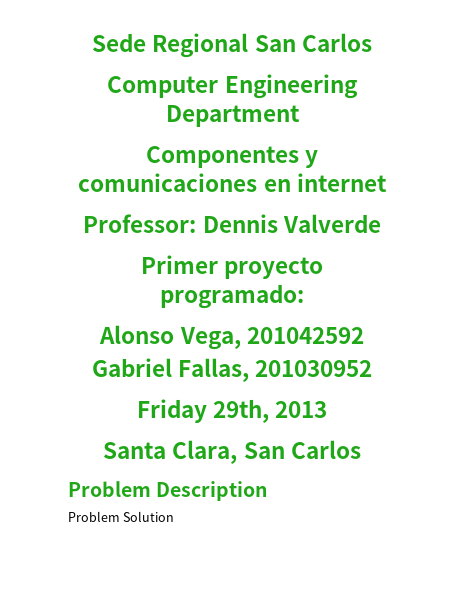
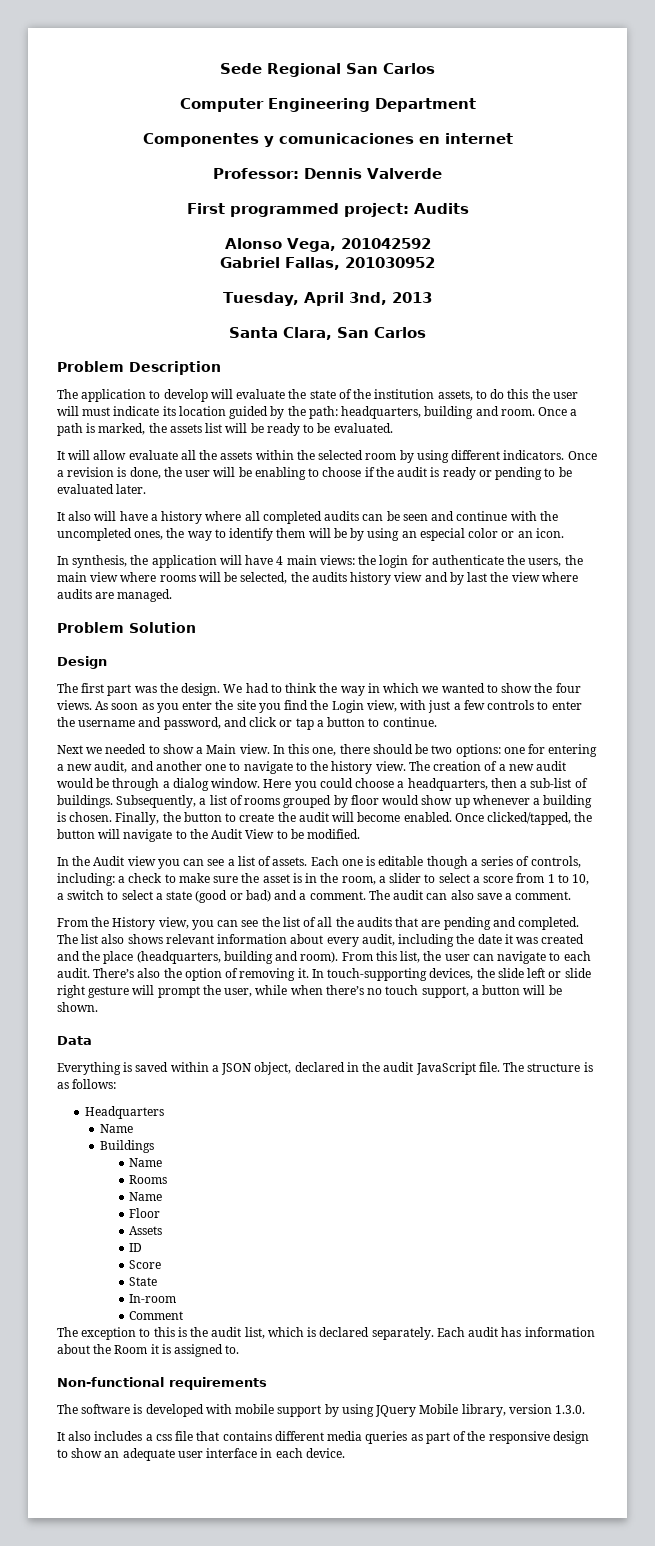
[140,255,324,279] [160,284,304,309] Primer proyecto programado: -> [186,203,469,217] First programmed project: Audits
[136,399,269,423] Friday 29th, -> [222,292,388,306] Tuesday, April 3nd,
[68,511,175,522] Problem Solution -> [57,389,578,402] [57,406,578,419] [57,423,393,436] [57,450,597,463] [57,467,572,480] [57,484,147,494] [57,511,558,524] [57,528,564,541] [57,555,583,568] [57,572,578,585] [57,589,173,602] [57,622,196,633] [57,656,107,669] [57,683,581,696] [57,700,582,713] [57,717,437,730] [57,744,598,757] [57,761,567,774] [57,778,588,791] [57,795,593,808] [57,812,593,825] [57,829,361,842] [57,856,581,869] [57,873,590,886] [57,890,572,903] [57,917,580,930] [57,934,585,947] [57,951,591,964] [57,968,591,981] [57,985,562,998] [57,1002,98,1012] [57,1036,92,1045] [57,1062,593,1075] [57,1079,117,1089] [84,1106,164,1119] [99,1124,133,1133] [99,1140,154,1153] [129,1158,163,1167] [129,1175,168,1184] [129,1192,163,1201] [129,1208,161,1218] [129,1226,163,1235] [129,1243,143,1252] [129,1260,162,1269] [129,1277,158,1286] [129,1294,177,1303] [129,1311,184,1320] [57,1327,595,1340] [57,1344,240,1357] [57,1377,267,1390] [57,1404,586,1417] [57,1431,589,1444] [57,1448,345,1461] The application to develop will evaluate the state of the institution assets, to do this the user will must indicate its location guided by the path: headquarters, building and room. Once a path is marked, the assets list will be ready to be evaluated. // It will allow evaluate all the assets within the selected room by using different indicators. Once a revision is done, the user will be enabling to choose if the audit is ready or pending to be evaluated later. // It also will have a history where all completed audits can be seen and continue with the uncompleted ones, the way to identify them will be by using an especial color or an icon. // In synthesis, the application will have 4 main views: the login for authenticate the users, the main view where rooms will be selected, the audits history view and by last the view where audits are managed. // Problem Solution // Design // The first part was the design. We had to think the way in which we wanted to show the four views. As soon as you enter the site you find the Login view, with just a few controls to enter the username and password, and click or tap a button to continue. // Next we needed to show a Main view. In this one, there should be two options: one for entering a new audit, and another one to navigate to the history view. The creation of a new audit would be through a dialog window. Here you could choose a headquarters, then a sub-list of buildings. Subsequently, a list of rooms grouped by floor would show up whenever a building is chosen. Finally, the button to create the audit will become enabled. Once clicked/tapped, the button will navigate to the Audit View to be modified. // In the Audit view you can see a list of assets. Each one is editable though a series of controls, including: a check to make sure the asset is in the room, a slider to select a score from 1 to 10, a switch to select a state (good or bad) and a comment. The audit can also save a comment. // From the History view, you can see the list of all the audits that are pending and completed. The list also shows relevant information about every audit, including the date it was created and the place (headquarters, building and room). From this list, the user can navigate to each audit. There’s also the option of removing it. In touch-supporting devices, the slide left or slide right gesture will prompt the user, while when there’s no touch support, a button will be shown. // Data // Everything is saved within a JSON object, declared in the audit JavaScript file. The structure is as follows: // Headquarters // Name // Buildings // Name // Rooms // Name // Floor // Assets // ID // Score // State // In-room // Comment // The exception to this is the audit list, which is declared separately. Each audit has information about the Room it is assigned to. // Non-functional requirements // The software is developed with mobile support by using JQuery Mobile library, version 1.3.0. // It also includes a css file that contains different media queries as part of the responsive design to show an adequate user interface in each device.

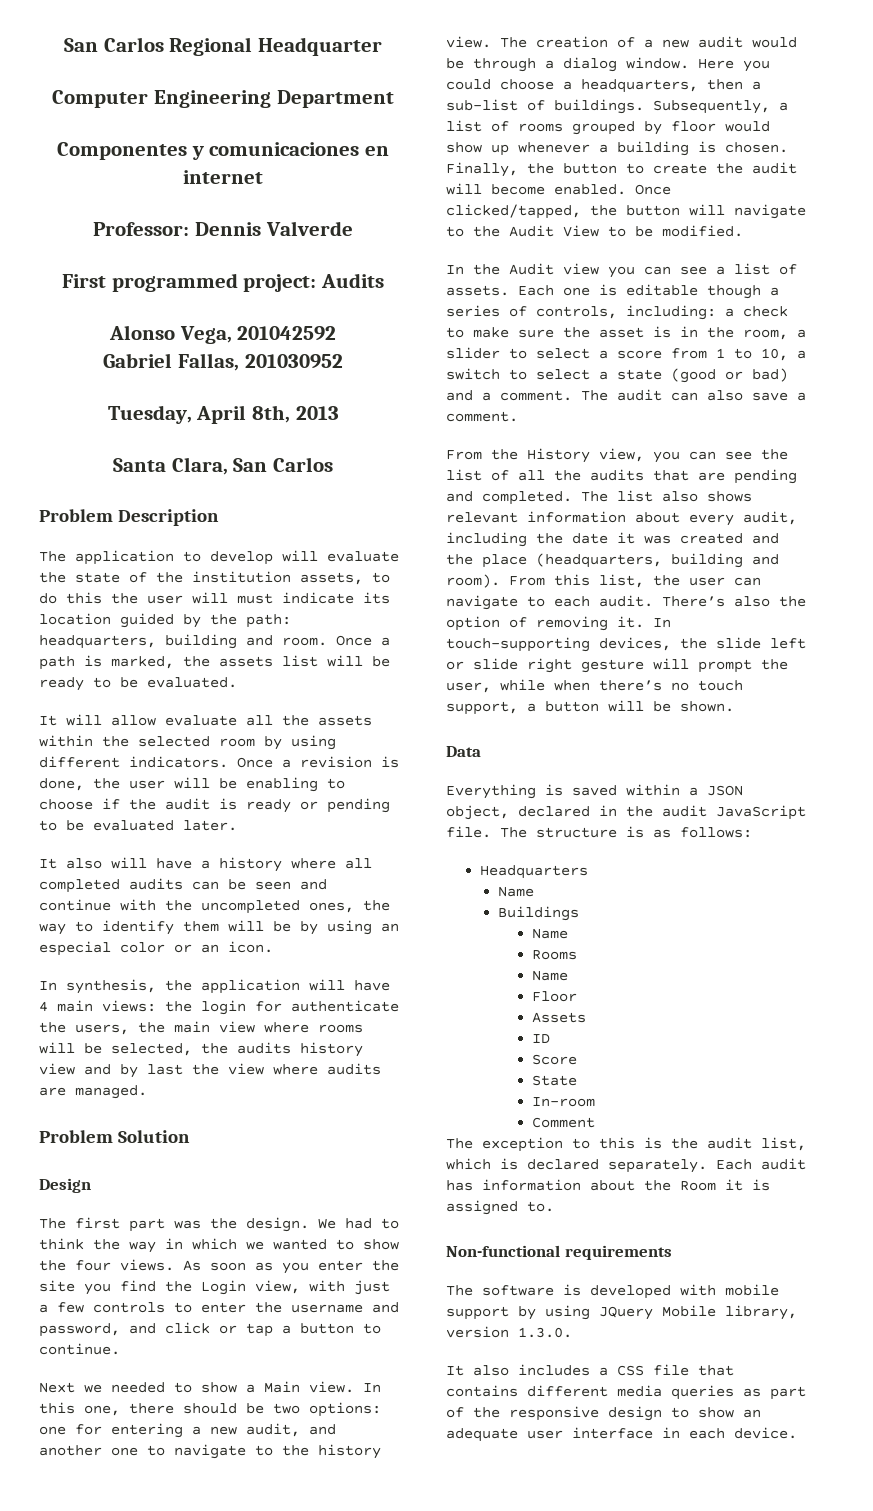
[220,63,435,77] Sede Regional San Carlos -> [63,37,383,56] San Carlos Regional Headquarter
[349,292,388,305] 3nd, -> [251,405,290,423] 8th,
[155,1434,172,1441] css -> [617,1365,644,1376] CSS

